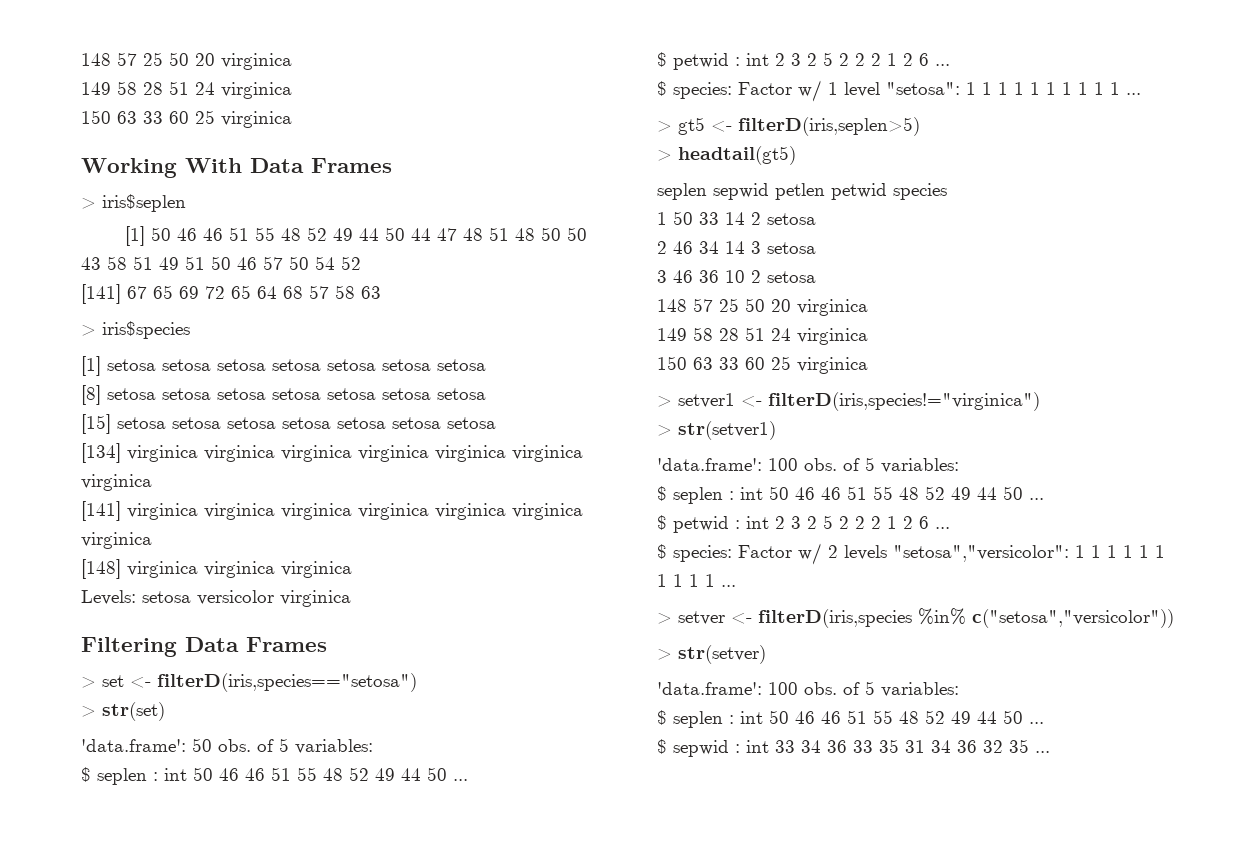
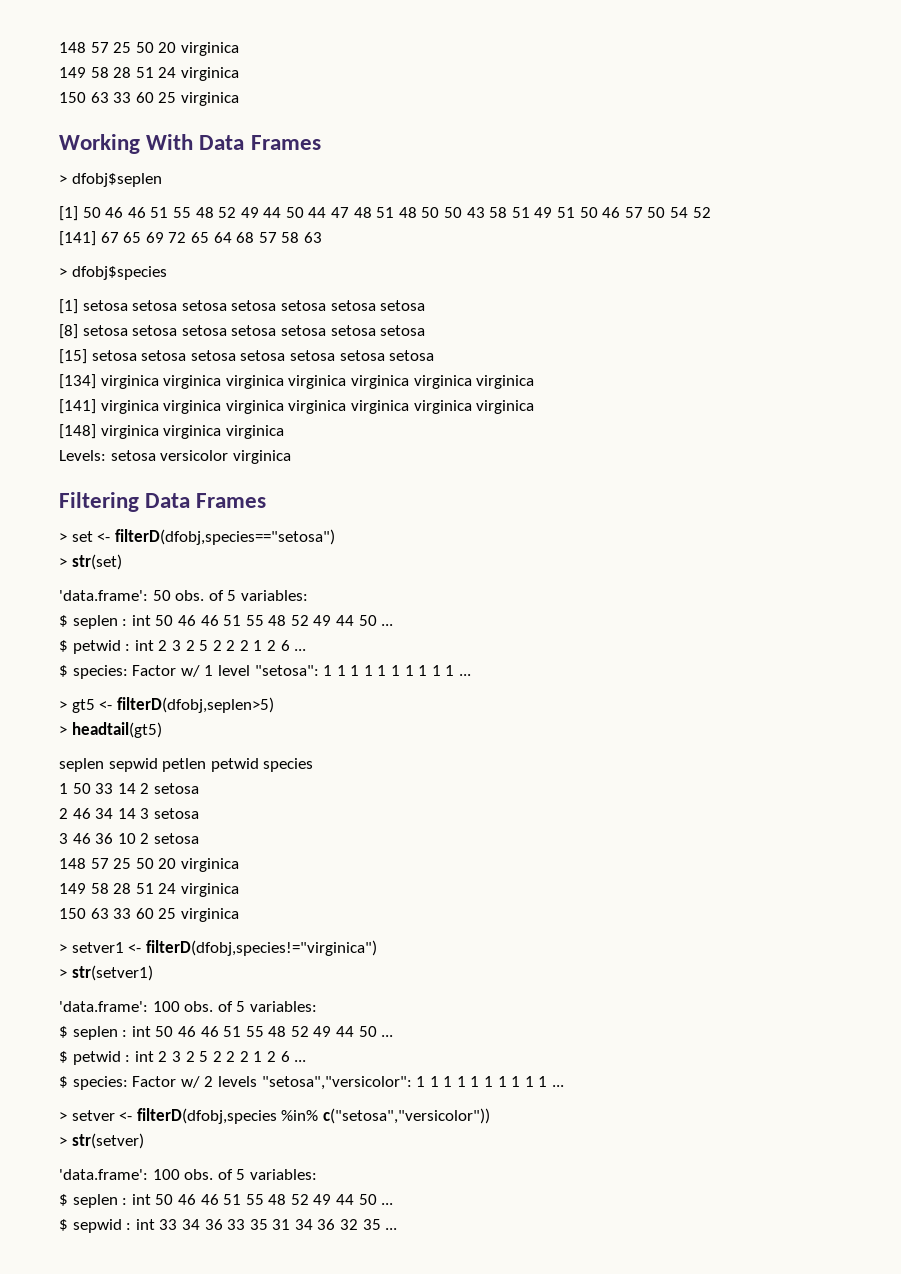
[102,194,186,212] iris$seplen -> [71,173,162,187] dfobj$seplen
[102,321,190,339] iris$species -> [71,266,167,280] dfobj$species
[157,673,417,692] filterD(iris,species=="setosa") -> [114,529,335,545] filterD(dfobj,species=="setosa")
[738,117,920,136] filterD(iris,seplen>5) -> [116,697,274,713] filterD(dfobj,seplen>5)
[768,392,1040,411] filterD(iris,species!="virginica") -> [145,940,377,956] filterD(dfobj,species!="virginica")
[758,609,912,628] filterD(iris,species -> [136,1108,277,1124] filterD(dfobj,species

